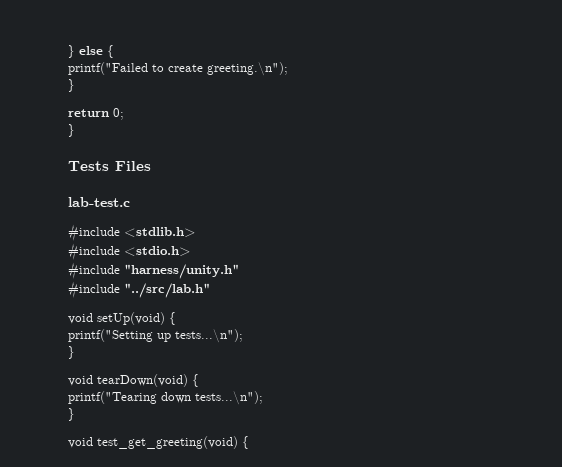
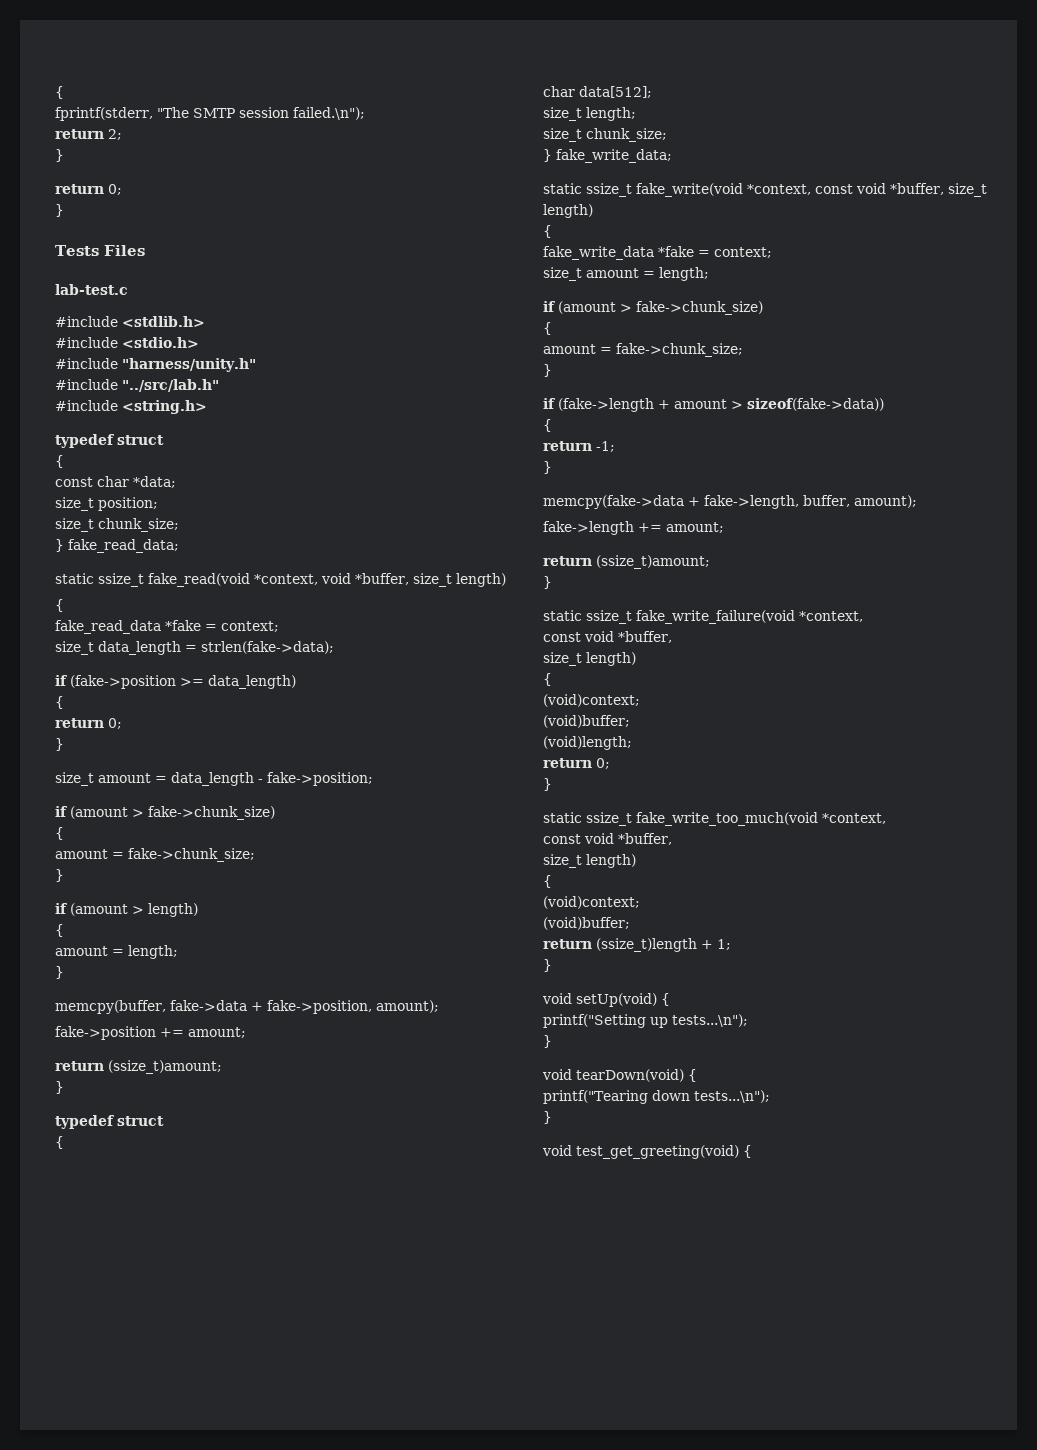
[68,45,114,58] [68,62,288,76] } else { // printf("Failed to create greeting.\n"); -> [55,86,64,99] [55,107,365,121] [55,129,122,140] { // fprintf(stderr, "The SMTP session failed.\n"); // return 2;
(210, 290) none -> [55,400,207,414] [55,434,164,448] [55,455,64,468] [55,476,176,488] [55,497,158,511] [55,518,179,532] [55,539,179,553] [55,573,506,587] [55,599,64,612] [55,620,279,634] [55,641,334,655] [55,675,296,689] [55,696,64,709] [55,718,122,729] [55,738,64,751] [55,772,373,786] [55,806,275,820] [55,827,64,840] [55,848,255,862] [55,869,64,882] [55,903,198,917] [55,924,64,937] [55,945,178,959] [55,966,64,979] [55,1000,439,1014] [55,1026,246,1040] [55,1060,222,1074] [55,1081,64,1094] [55,1115,164,1129] [55,1136,64,1149] [543,86,652,98] [543,107,636,121] [543,128,667,142] [543,149,672,163] [543,183,987,197] [543,204,593,218] [543,225,552,238] [543,246,772,260] [543,267,709,281] [543,301,763,315] [543,322,552,335] [543,343,743,357] [543,364,552,377] [543,398,884,412] [543,419,552,432] [543,441,615,452] [543,461,552,474] [543,495,917,509] [543,521,724,535] [543,555,710,569] [543,576,552,589] [543,610,863,624] [543,631,672,643] [543,652,636,666] [543,673,552,686] [543,694,640,707] [543,715,630,728] [543,736,632,750] [543,758,610,769] [543,778,552,791] [543,812,886,826] [543,833,672,845] [543,854,636,868] [543,875,552,888] [543,896,640,909] [543,917,630,930] [543,938,731,952] [543,959,552,972] // #include <string.h> // typedef struct // { // const char *data; // size_t position; // size_t chunk_size; // } fake_read_data; // static ssize_t fake_read(void *context, void *buffer, size_t length) // { // fake_read_data *fake = context; // size_t data_length = strlen(fake->data); // if (fake->position >= data_length) // { // return 0; // } // size_t amount = data_length - fake->position; // if (amount > fake->chunk_size) // { // amount = fake->chunk_size; // } // if (amount > length) // { // amount = length; // } // memcpy(buffer, fake->data + fake->position, amount); // fake->position += amount; // return (ssize_t)amount; // } // typedef struct // { // char data[512]; // size_t length; // size_t chunk_size; // } fake_write_data; // static ssize_t fake_write(void *context, const void *buffer, size_t length) // { // fake_write_data *fake = context; // size_t amount = length; // if (amount > fake->chunk_size) // { // amount = fake->chunk_size; // } // if (fake->length + amount > sizeof(fake->data)) // { // return -1; // } // memcpy(fake->data + fake->length, buffer, amount); // fake->length += amount; // return (ssize_t)amount; // } // static ssize_t fake_write_failure(void *context, // const void *buffer, // size_t length) // { // (void)context; // (void)buffer; // (void)length; // return 0; // } // static ssize_t fake_write_too_much(void *context, // const void *buffer, // size_t length) // { // (void)context; // (void)buffer; // return (ssize_t)length + 1; // }

